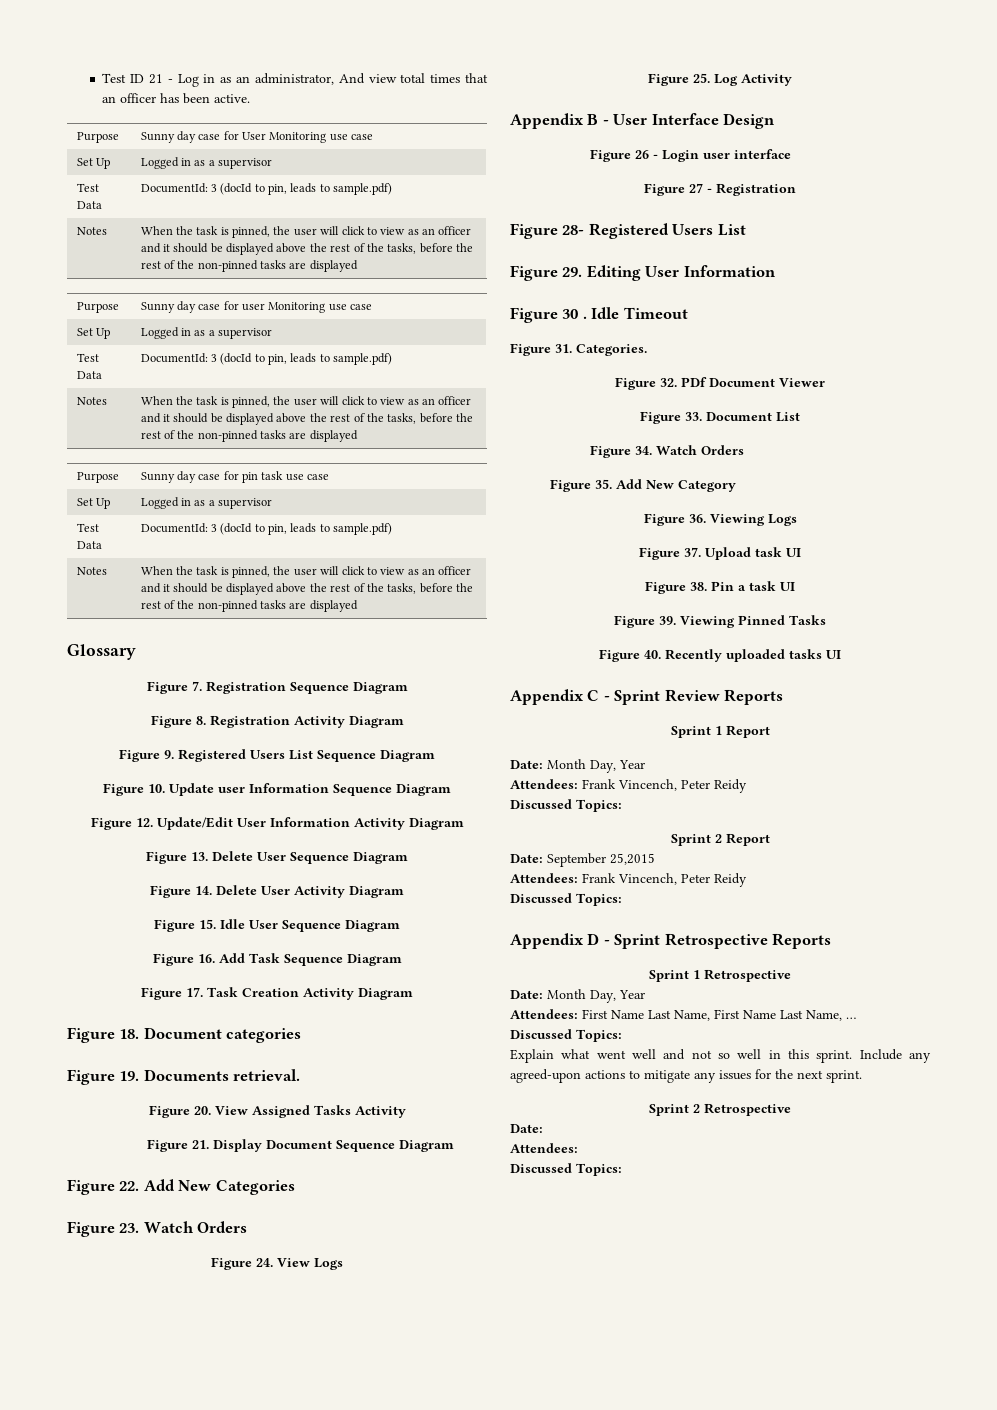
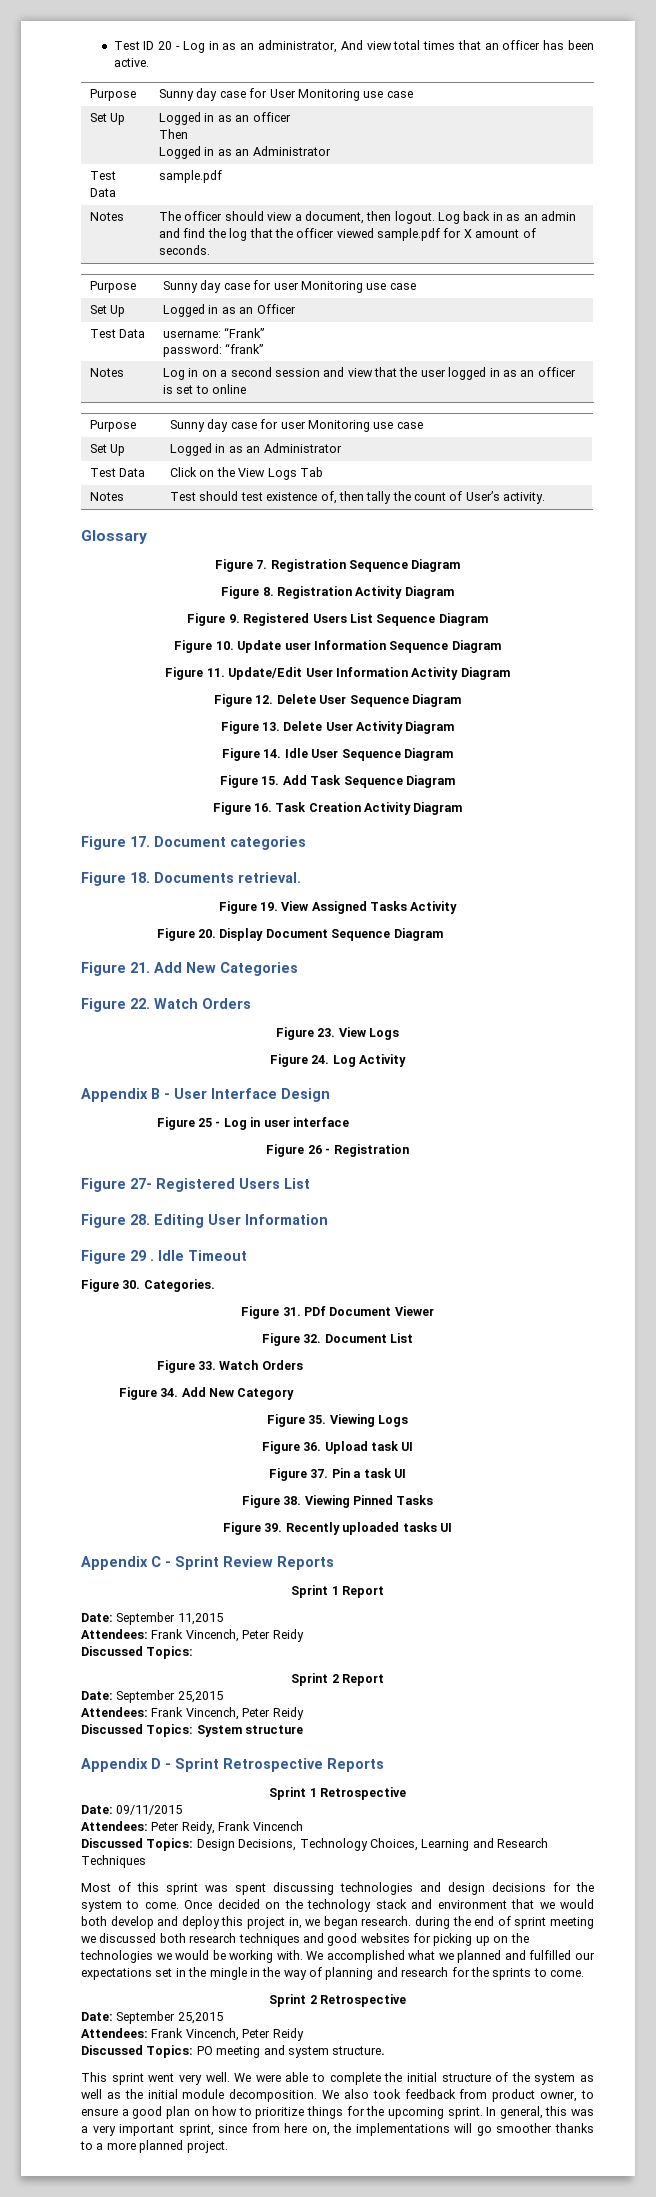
[148,74,163,84] 21 -> [158,41,173,50] 20
[208,158,273,169] [76,183,99,192] [76,201,102,209] [140,183,393,195] [76,227,107,235] [140,226,472,238] [140,243,474,255] [140,260,358,272] a supervisor // Test Data | DocumentId: 3 (docId to pin, leads to sample.pdf) // Notes | When the task is pinned, the user will click to view as an officer and it should be displayed above the rest of the tasks, before the rest of the non-pinned tasks are displayed -> [235,112,291,122] [159,129,189,139] [159,146,331,159] [90,171,117,180] [90,188,117,197] [159,170,223,183] [90,212,125,221] [159,211,576,224] [159,228,536,241] [159,245,211,255] an officer // Then // Logged in as an Administrator // Test Data | sample.pdf // Notes | The officer should view a document, then logout. Log back in as an admin and find the log that the officer viewed sample.pdf for X amount of seconds.
[208,328,273,339] [76,353,99,362] [76,371,102,379] [140,353,393,365] [76,397,107,405] [140,396,472,408] [140,413,474,425] [140,430,358,442] [76,472,119,483] [140,471,330,483] [76,498,110,509] [140,497,273,509] [76,523,99,532] [76,541,102,549] [140,523,393,535] [76,567,107,575] [140,566,472,578] [140,583,474,595] [140,600,358,612] a supervisor // Test Data | DocumentId: 3 (docId to pin, leads to sample.pdf) // Notes | When the task is pinned, the user will click to view as an officer and it should be displayed above the rest of the tasks, before the rest of the non-pinned tasks are displayed // Purpose | Sunny day case for pin task use case // Set Up | Logged in as a supervisor // Test Data | DocumentId: 3 (docId to pin, leads to sample.pdf) // Notes | When the task is pinned, the user will click to view as an officer and it should be displayed above the rest of the tasks, before the rest of the non-pinned tasks are displayed -> [239,304,296,314] [90,329,146,338] [163,327,265,338] [163,343,264,357] [90,368,125,377] [163,367,576,380] [163,384,247,394] [90,420,137,432] [170,419,423,432] [90,444,126,456] [170,443,342,456] [90,468,146,477] [170,467,323,480] [90,492,125,501] [170,491,546,504] an Officer // Test Data | username: “Frank” // password: “frank” // Notes | Log in on a second session and view that the user logged in as an officer is set to online // Purpose | Sunny day case for user Monitoring use case // Set Up | Logged in as an Administrator // Test Data | Click on the View Logs Tab // Notes | Test should test existence of, then tally the count of User’s activity.
[135,818,153,827] 12. -> [206,668,225,677] 11.
[191,852,208,861] 13. -> [255,695,274,704] 12.
[195,886,212,895] 14. -> [261,722,280,731] 13.
[199,919,216,929] 15. -> [263,749,282,758] 14.
[197,954,215,963] 16. -> [261,776,280,785] 15.
[186,987,203,997] 17. -> [253,803,272,812] 16.
[119,1029,140,1039] 18. -> [130,836,150,847] 17.
[119,1071,140,1081] 19. -> [130,872,150,883] 18.
[193,1106,211,1115] 20. -> [259,902,278,911] 19.
[191,1140,209,1149] 21. -> [198,929,217,938] 20.
[119,1181,140,1191] 22. -> [130,962,150,973] 21.
[119,1221,248,1233] [211,1257,273,1270] 23. Watch Orders // Figure 24. -> [130,998,251,1009] [275,1027,336,1040] 22. Watch Orders // Figure 23.
[693,73,710,83] 25. -> [311,1055,330,1064] 24.
[634,150,699,162] 26 - Login -> [198,1117,261,1130] 25 - Log in
[689,183,703,193] 27 -> [307,1145,322,1154] 26
[562,225,585,235] 28- -> [130,1178,152,1189] 27-
[562,267,583,277] 29. -> [130,1214,150,1225] 28.
[562,309,579,319] 30 -> [130,1250,146,1261] 29
[555,344,572,353] 31. -> [122,1280,141,1289] 30.
[660,378,677,387] 32. -> [282,1307,301,1316] 31.
[685,412,702,421] 33. -> [303,1334,322,1343] 32.
[634,445,744,455] [549,479,612,492] 34. Watch Orders // Figure 35. -> [198,1360,303,1370] [118,1387,179,1400] 33. Watch Orders // Figure 34.
[688,514,706,523] 36. -> [308,1415,327,1424] 35.
[684,547,701,557] 37. -> [303,1442,322,1451] 36.
[690,582,707,591] 38. -> [310,1469,329,1478] 37.
[659,616,676,625] 39. -> [283,1496,302,1505] 38.
[644,650,661,659] 40. -> [264,1523,283,1532] 39.
[547,759,645,773] Month Day, Year -> [116,1612,223,1625] September 11,2015
(622, 899) none -> [196,1725,304,1737] System structure
[547,989,645,1003] [510,1009,856,1021] [510,1029,622,1042] [510,1049,931,1063] [510,1069,862,1083] Month Day, Year // Attendees: First Name Last Name, First Name Last Name, … // Discussed Topics: // Explain what went well and not so well in this sprint. Include any agreed-upon actions to mitigate any issues for the next sprint. -> [116,1805,183,1815] [81,1821,303,1834] [81,1838,548,1851] [81,1855,146,1868] [81,1882,594,1895] [81,1899,594,1912] [81,1916,595,1929] [81,1933,529,1946] [80,1950,596,1963] [81,1967,584,1980] 09/11/2015 // Attendees: Peter Reidy, Frank Vincench // Discussed Topics: Design Decisions, Technology Choices, Learning and Research Techniques // Most of this sprint was spent discussing technologies and design decisions for the system to come. Once decided on the technology stack and environment that we would both develop and deploy this project in, we began research. during the end of sprint meeting we discussed both research techniques and good websites for picking up on the technologies we would be working with. We accomplished what we planned and fulfilled our expectations set in the mingle in the way of planning and research for the sprints to come.
[510,1143,578,1153] [510,1163,622,1176] // Attendees: // Discussed Topics: -> [116,2011,223,2024] [81,2028,304,2041] [81,2045,386,2058] [81,2072,594,2085] [81,2089,595,2102] [81,2106,594,2119] [81,2123,595,2136] [80,2140,228,2153] September 25,2015 // Attendees: Frank Vincench, Peter Reidy // Discussed Topics: PO meeting and system structure. // This sprint went very well. We were able to complete the initial structure of the system as well as the initial module decomposition. We also took feedback from product owner, to ensure a good plan on how to prioritize things for the upcoming sprint. In general, this was a very important sprint, since from here on, the implementations will go smoother thanks to a more planned project.

